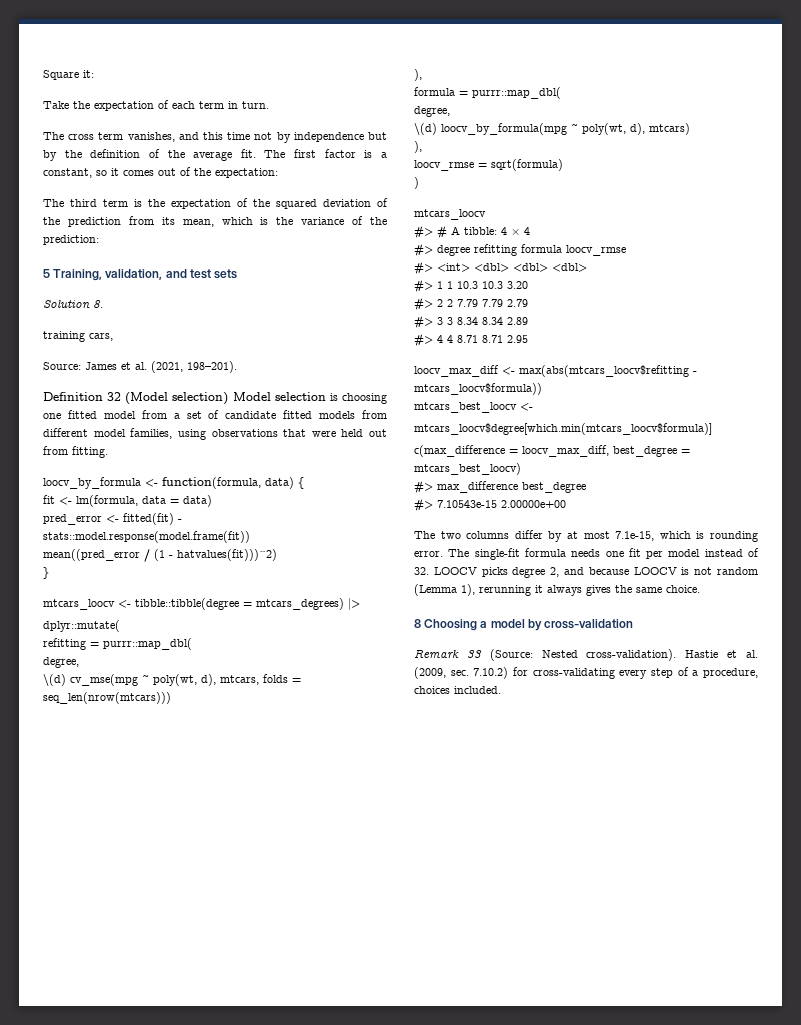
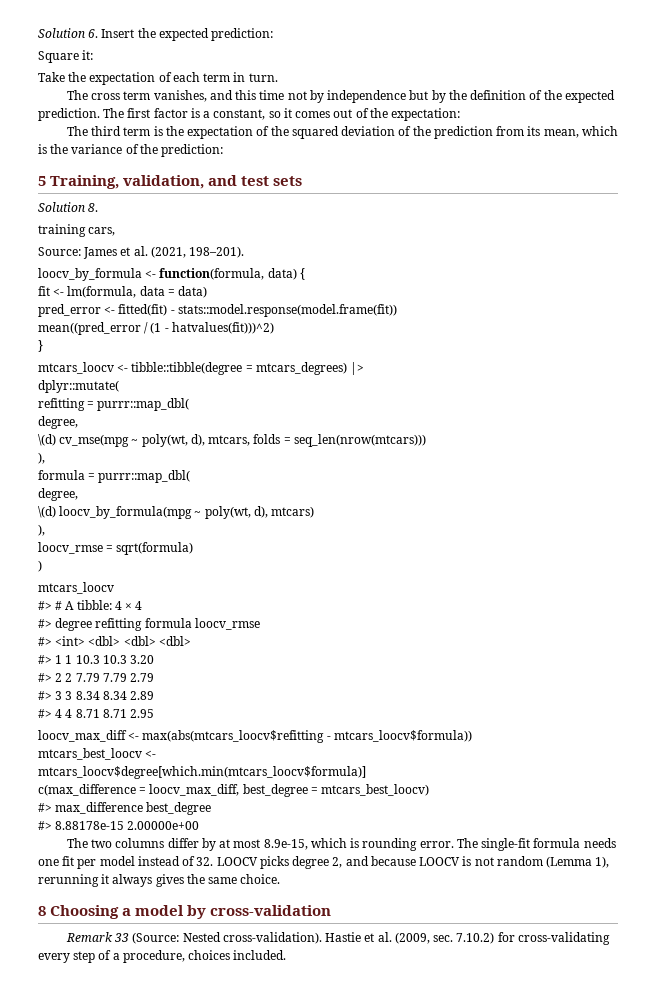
(43, 75) none -> [38,28,274,41] Solution 6. Insert the expected prediction: //
[193,149,256,161] average fit. -> [564,90,615,103] [38,108,100,121] expected prediction.
[43,392,387,405] [43,410,387,419] [43,428,387,440] [43,446,108,458] // Definition 32 (Model selection) Model selection is choosing one fitted model from a set of candidate fitted models from different model families, using observations that were held out from fitting. -> (245, 252) none
[437,500,497,508] 7.10543e-15 -> [55,821,125,830] 8.88178e-15
[615,531,655,541] 7.1e-15, -> [263,839,308,850] 8.9e-15,

